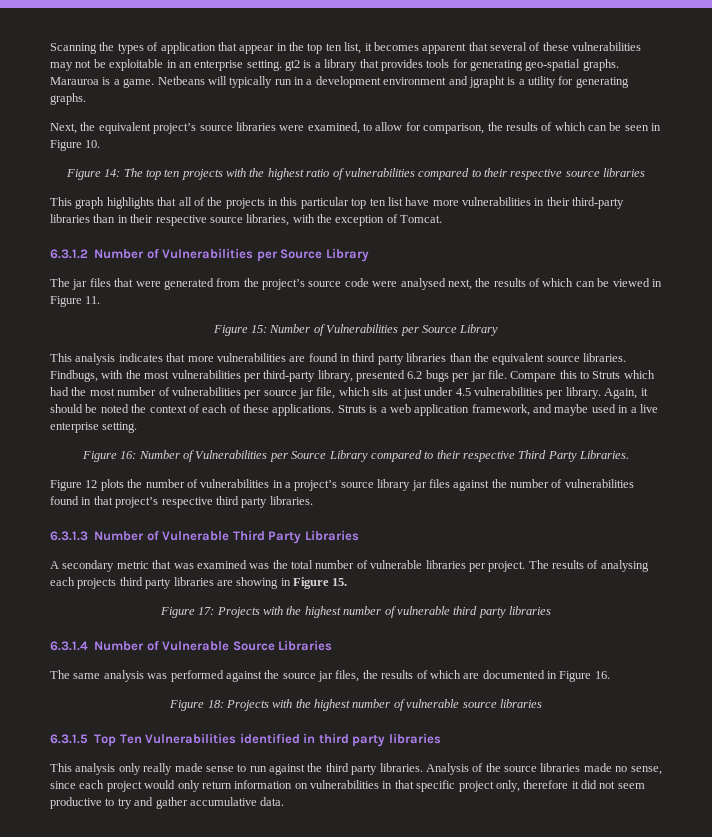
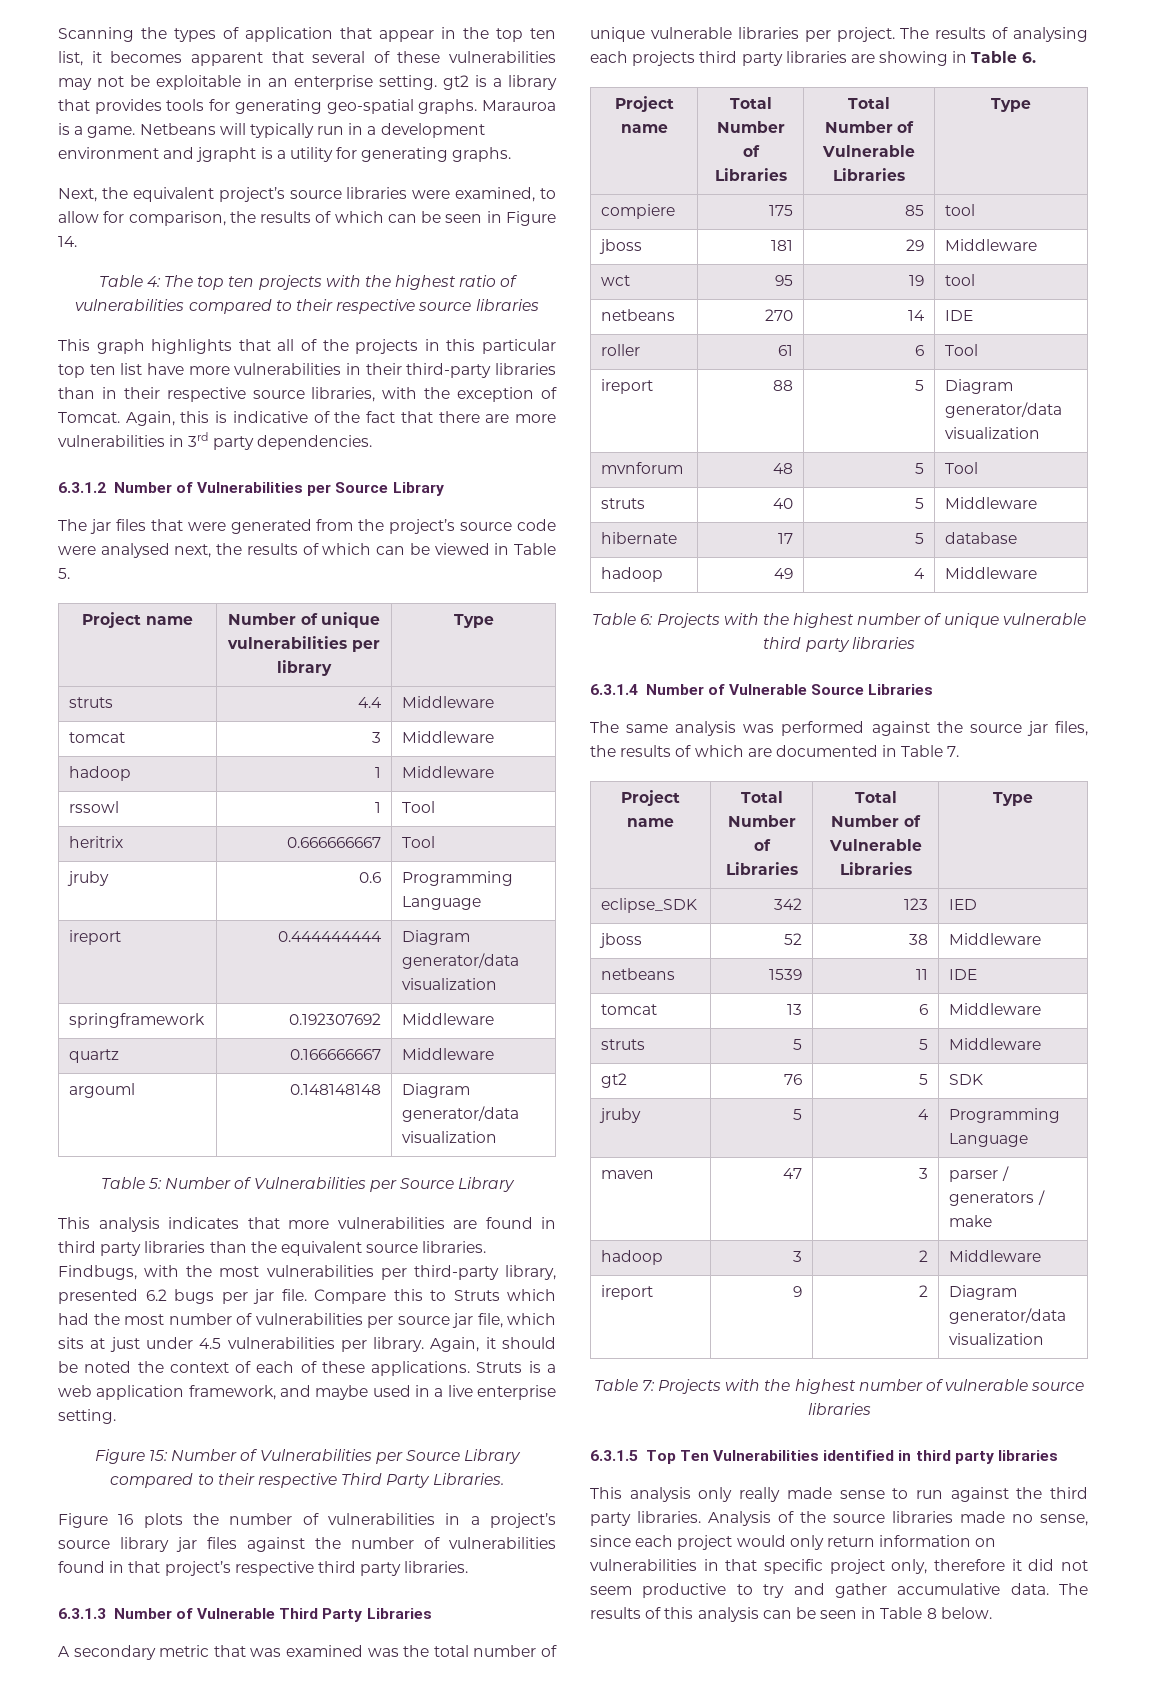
[85,140,101,148] [65,169,121,180] 10. // Figure 14: -> [58,236,77,247] [98,275,161,287] 14. // Table 4:
(443, 219) none -> [125,411,557,426] [58,432,372,450] Again, this is indicative of the fact that there are more vulnerabilities in 3rd party dependencies.
[50,296,101,307] [212,325,268,336] Figure 11. // Figure 15: -> [514,543,557,555] [58,568,70,579] [82,612,193,628] [228,612,380,628] [227,636,380,652] [277,660,332,676] [453,614,494,628] [69,697,114,708] [357,697,382,708] [402,696,495,708] [69,732,126,743] [371,732,381,743] [402,731,495,743] [69,766,132,781] [374,767,381,778] [402,766,495,778] [69,801,120,813] [374,802,381,813] [402,801,436,813] [69,836,124,848] [286,837,381,848] [402,836,436,848] [67,871,110,886] [358,872,381,883] [402,871,514,886] [402,896,482,910] [69,930,122,945] [277,931,382,942] [402,930,471,945] [402,953,520,969] [402,978,498,990] [69,1013,206,1028] [288,1013,381,1025] [402,1013,495,1025] [69,1049,120,1063] [289,1049,381,1060] [402,1048,495,1060] [69,1083,136,1098] [289,1084,381,1095] [402,1083,471,1098] [402,1106,520,1122] [402,1131,498,1143] [100,1177,163,1189] Table 5. // Project name | Number of unique vulnerabilities per library | Type // struts | 4.4 | Middleware // tomcat | 3 | Middleware // hadoop | 1 | Middleware // rssowl | 1 | Tool // heritrix | 0.666666667 | Tool // jruby | 0.6 | Programming Language // ireport | 0.444444444 | Diagram generator/data visualization // springframework | 0.192307692 | Middleware // quartz | 0.166666667 | Middleware // argouml | 0.148148148 | Diagram generator/data visualization // Table 5:
[120,451,137,459] 16: -> [149,1450,169,1461] 15:
[85,480,98,488] 12 -> [118,1514,134,1525] 16
(368, 564) none -> [590,27,645,42] unique
[293,577,348,589] [159,606,396,618] Figure 15. // Figure 17: Projects with the highest number of -> [971,51,1036,63] [614,96,674,112] [620,124,668,133] [729,97,772,109] [716,121,785,133] [742,145,760,157] [714,168,787,181] [848,97,890,109] [824,121,915,133] [822,145,915,157] [833,168,905,181] [991,98,1031,112] [601,204,676,219] [768,205,793,216] [904,205,924,216] [945,204,976,216] [599,239,643,254] [770,240,793,251] [905,239,924,251] [945,239,1038,251] [601,275,631,286] [774,275,793,286] [908,275,924,286] [945,274,976,286] [601,309,676,321] [764,309,793,321] [907,310,925,321] [945,310,974,321] [601,344,641,356] [777,345,793,356] [914,345,924,356] [945,344,979,356] [601,379,654,394] [772,380,793,391] [914,380,924,391] [945,379,1014,394] [945,402,1063,418] [945,427,1041,439] [601,462,684,474] [772,463,793,474] [914,463,924,474] [945,462,979,474] [601,498,646,509] [772,498,793,509] [914,498,924,509] [945,497,1038,509] [601,532,678,544] [777,533,793,544] [914,533,924,544] [945,532,1018,544] [601,567,664,582] [773,568,793,579] [913,568,925,579] [945,567,1038,579] [592,613,999,628] Table 6. // Project name | Total Number of Libraries | Total Number of Vulnerable Libraries | Type // compiere | 175 | 85 | tool // jboss | 181 | 29 | Middleware // wct | 95 | 19 | tool // netbeans | 270 | 14 | IDE // roller | 61 | 6 | Tool // ireport | 88 | 5 | Diagram generator/data visualization // mvnforum | 48 | 5 | Tool // struts | 40 | 5 | Middleware // hibernate | 17 | 5 | database // hadoop | 49 | 4 | Middleware // Table 6: Projects with the highest number of unique
[559,671,610,682] [169,700,224,711] Figure 16. // Figure 18: -> [901,745,960,757] [621,790,680,806] [627,818,674,827] [740,791,783,803] [727,815,796,827] [753,839,771,851] [725,862,798,875] [854,791,897,803] [831,815,921,827] [828,839,922,851] [839,862,912,875] [993,792,1033,806] [601,898,698,913] [773,898,802,910] [903,898,928,910] [949,899,978,910] [599,933,643,948] [783,933,802,945] [908,934,928,945] [949,933,1042,945] [601,968,676,980] [768,969,802,980] [915,969,928,980] [949,969,978,980] [601,1004,658,1015] [786,1004,802,1015] [918,1004,928,1015] [949,1003,1042,1015] [601,1039,646,1050] [792,1039,802,1050] [918,1039,928,1050] [949,1038,1042,1050] [601,1073,628,1088] [783,1074,802,1085] [918,1074,928,1085] [949,1074,984,1085] [599,1108,642,1123] [792,1109,802,1120] [917,1109,929,1120] [949,1108,1061,1123] [949,1133,1029,1147] [601,1170,655,1179] [782,1168,802,1179] [918,1168,928,1179] [949,1166,1009,1182] [949,1190,1045,1206] [949,1215,993,1227] [601,1250,664,1265] [792,1251,802,1262] [918,1250,928,1262] [949,1250,1042,1262] [601,1285,654,1300] [792,1286,802,1297] [918,1285,928,1297] [949,1285,1018,1300] [949,1308,1067,1324] [949,1333,1045,1345] [593,1379,655,1391] Table 7. // Project name | Total Number of Libraries | Total Number of Vulnerable Libraries | Type // eclipse_SDK | 342 | 123 | IED // jboss | 52 | 38 | Middleware // netbeans | 1539 | 11 | IDE // tomcat | 13 | 6 | Middleware // struts | 5 | 5 | Middleware // gt2 | 76 | 5 | SDK // jruby | 5 | 4 | Programming Language // maven | 47 | 3 | parser / generators / make // hadoop | 3 | 2 | Middleware // ireport | 9 | 2 | Diagram generator/data visualization // Table 7:
(285, 801) none -> [1059,1583,1088,1595] [590,1607,992,1622] The results of this analysis can be seen in Table 8 below.

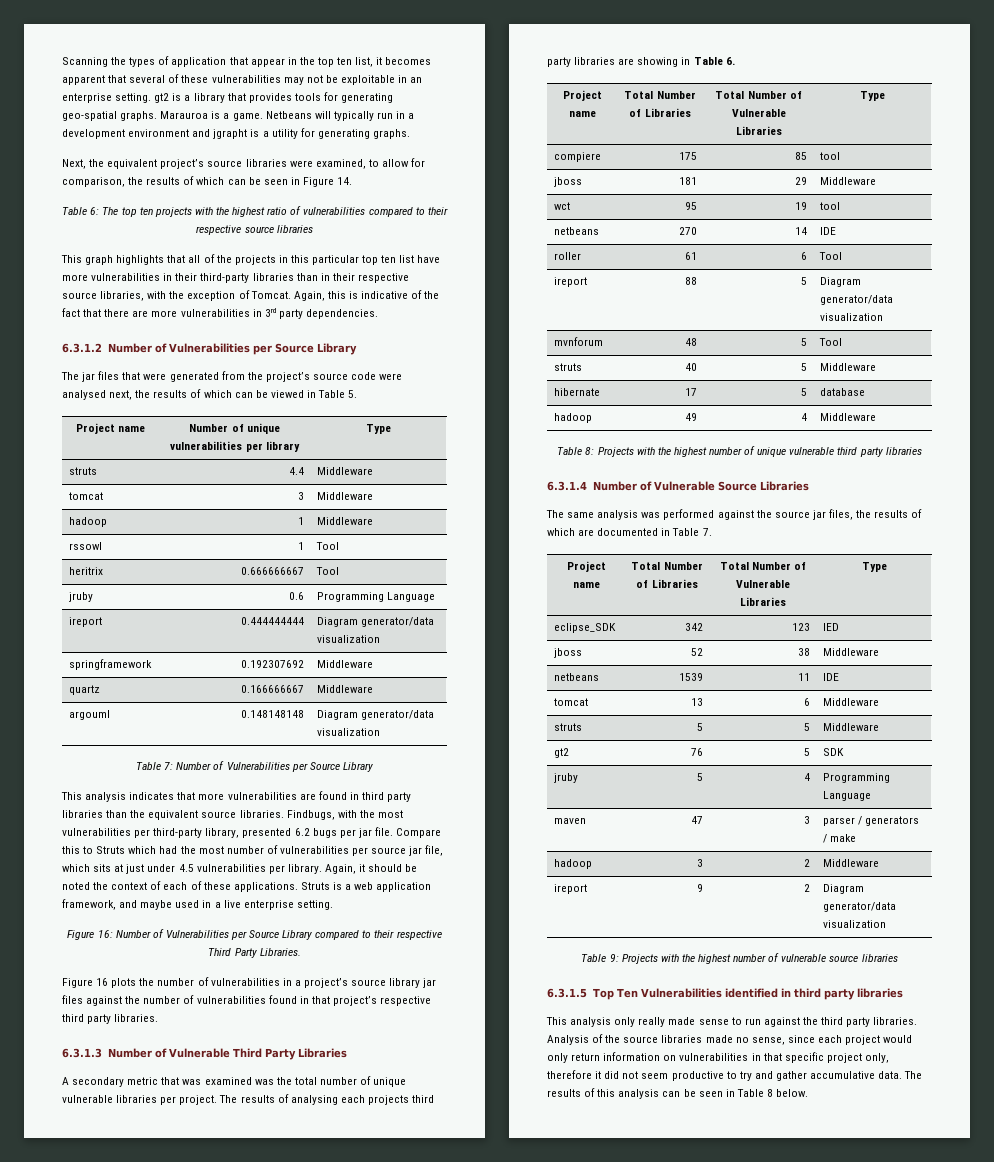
[146,276,161,287] 4: -> [90,207,100,215] 6:
[148,1178,163,1189] 5: -> [164,762,174,770] 7:
[149,1450,169,1461] 15: -> [97,930,113,938] 16:
[640,614,654,625] 6: -> [585,447,595,455] 8:
[641,1380,655,1391] 7: -> [609,954,619,962] 9:

